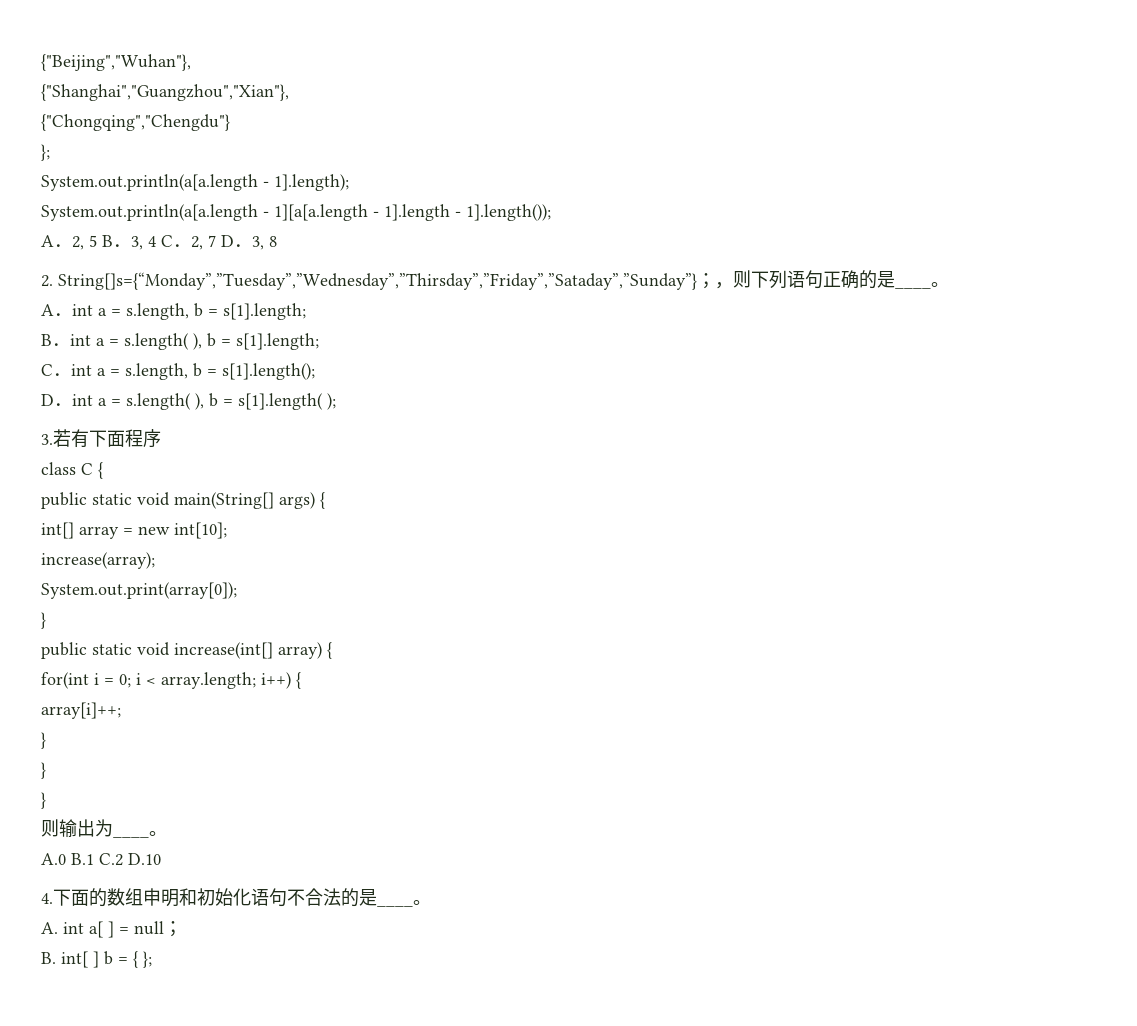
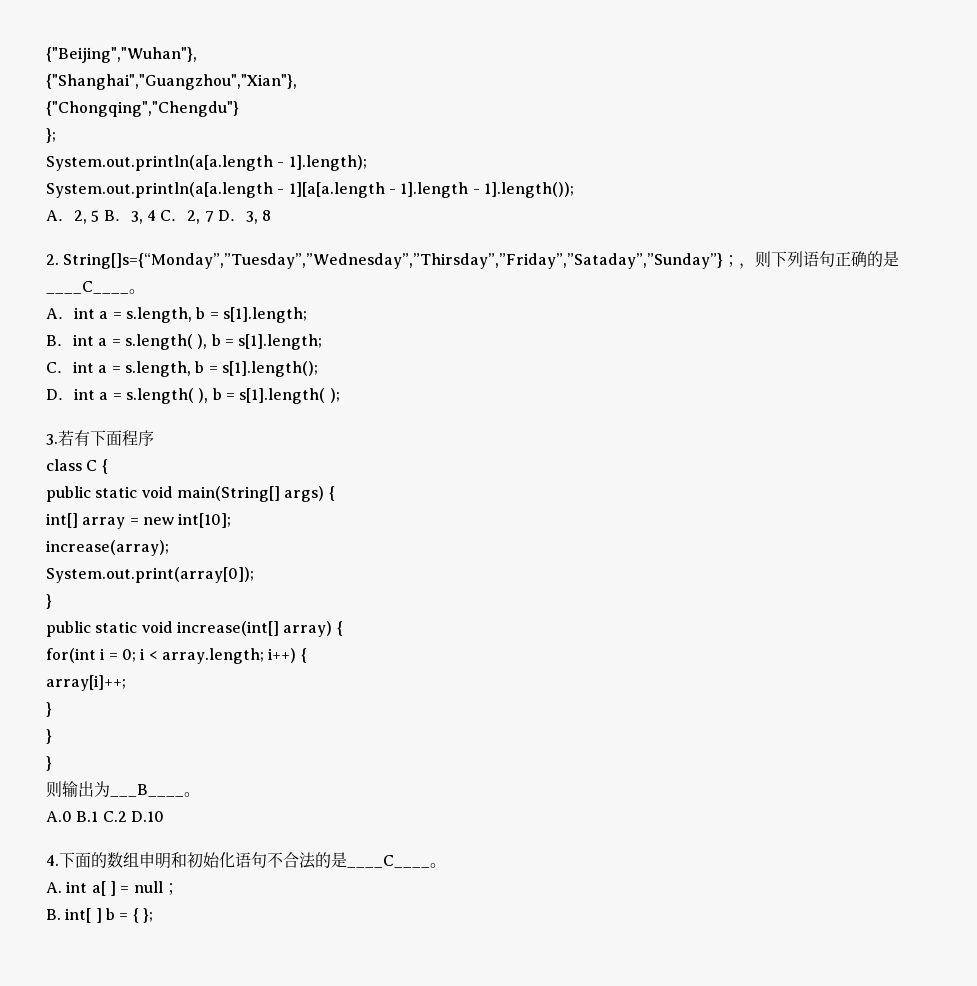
[895,286,931,289] ____ -> [46,281,129,294] ____C____
[113,835,149,838] ____ -> [110,784,184,797] ___B____
[377,904,413,907] ____ -> [347,855,430,868] ____C____

